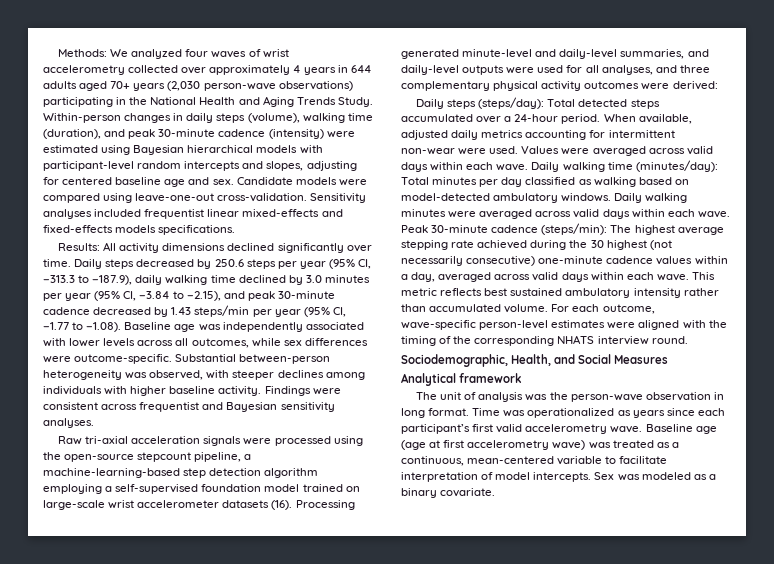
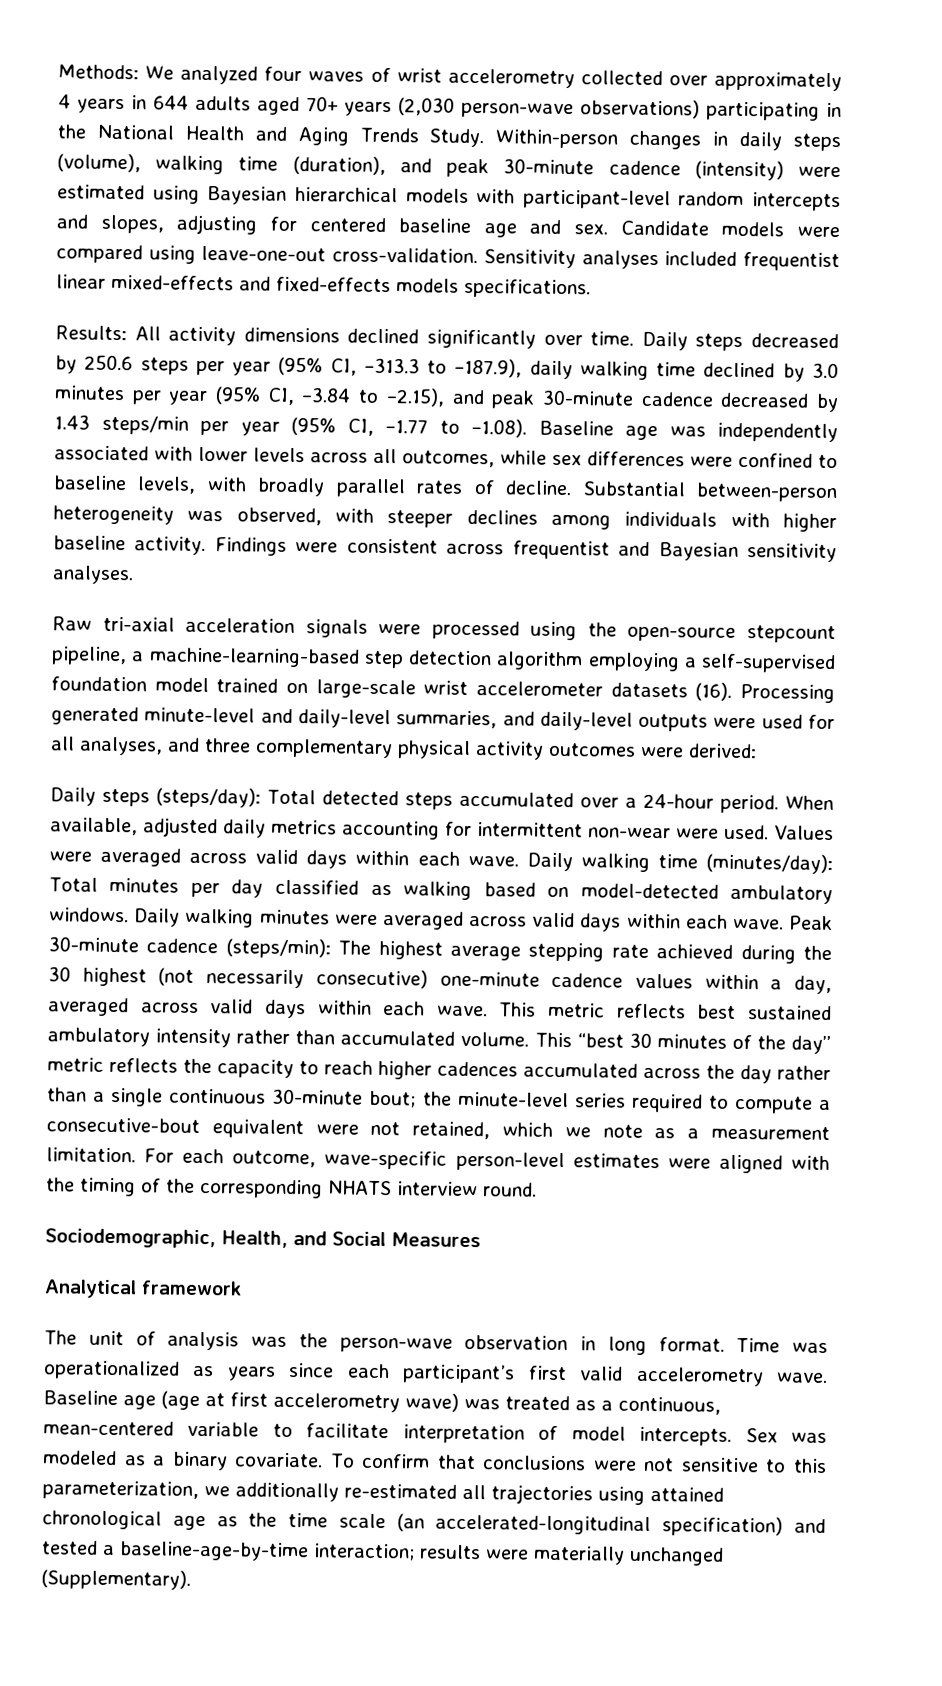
[74,354,173,364] outcome-specific. -> [738,452,838,469] [53,475,573,498] confined to baseline levels, with broadly parallel rates of decline.
(549, 308) none -> [534,1032,832,1055] [47,1057,831,1084] [47,1087,832,1114] [46,1117,830,1141] [46,1147,136,1163] This “best 30 minutes of the day” metric reflects the capacity to reach higher cadences accumulated across the day rather than a single continuous 30-minute bout; the minute-level series required to compute a consecutive-bout equivalent were not retained, which we note as a measurement limitation.
(496, 492) none -> [330,1453,827,1474] [42,1480,724,1505] [42,1510,826,1537] [42,1540,724,1566] [41,1569,191,1590] To confirm that conclusions were not sensitive to this parameterization, we additionally re-estimated all trajectories using attained chronological age as the time scale (an accelerated-longitudinal specification) and tested a baseline-age-by-time interaction; results were materially unchanged (Supplementary).

